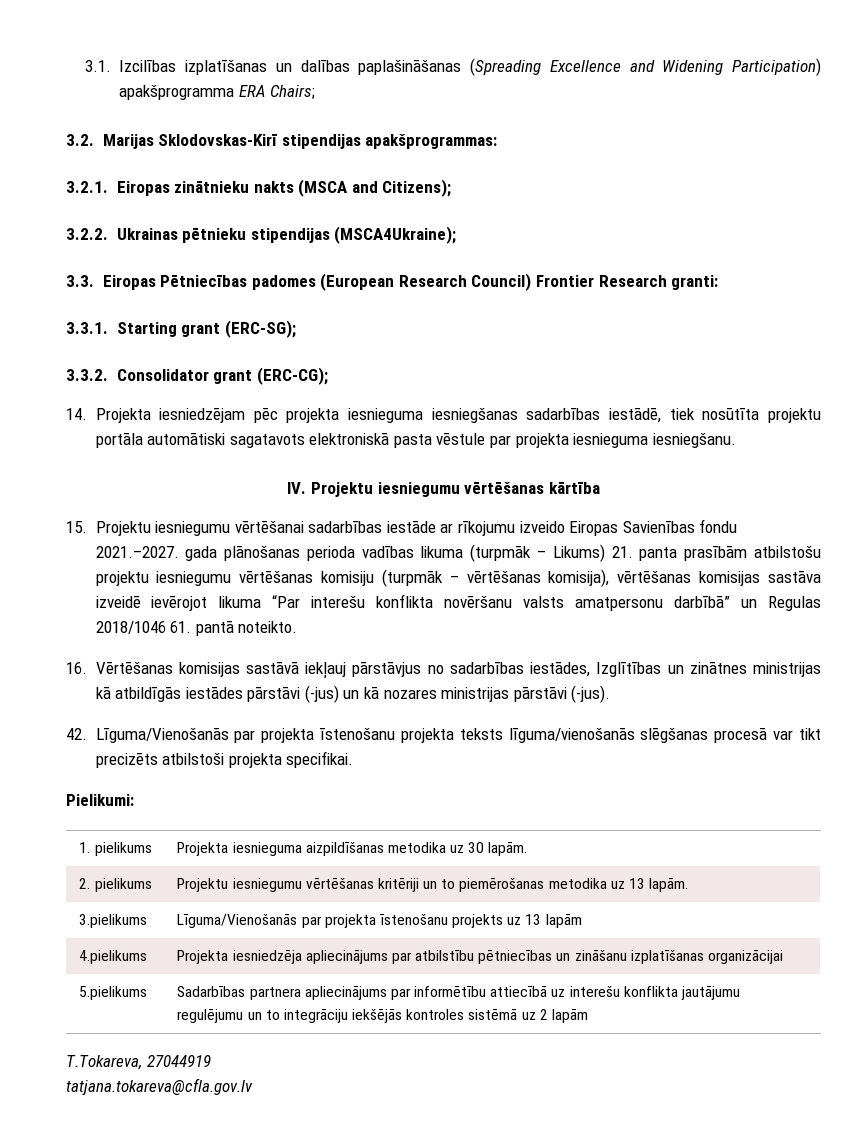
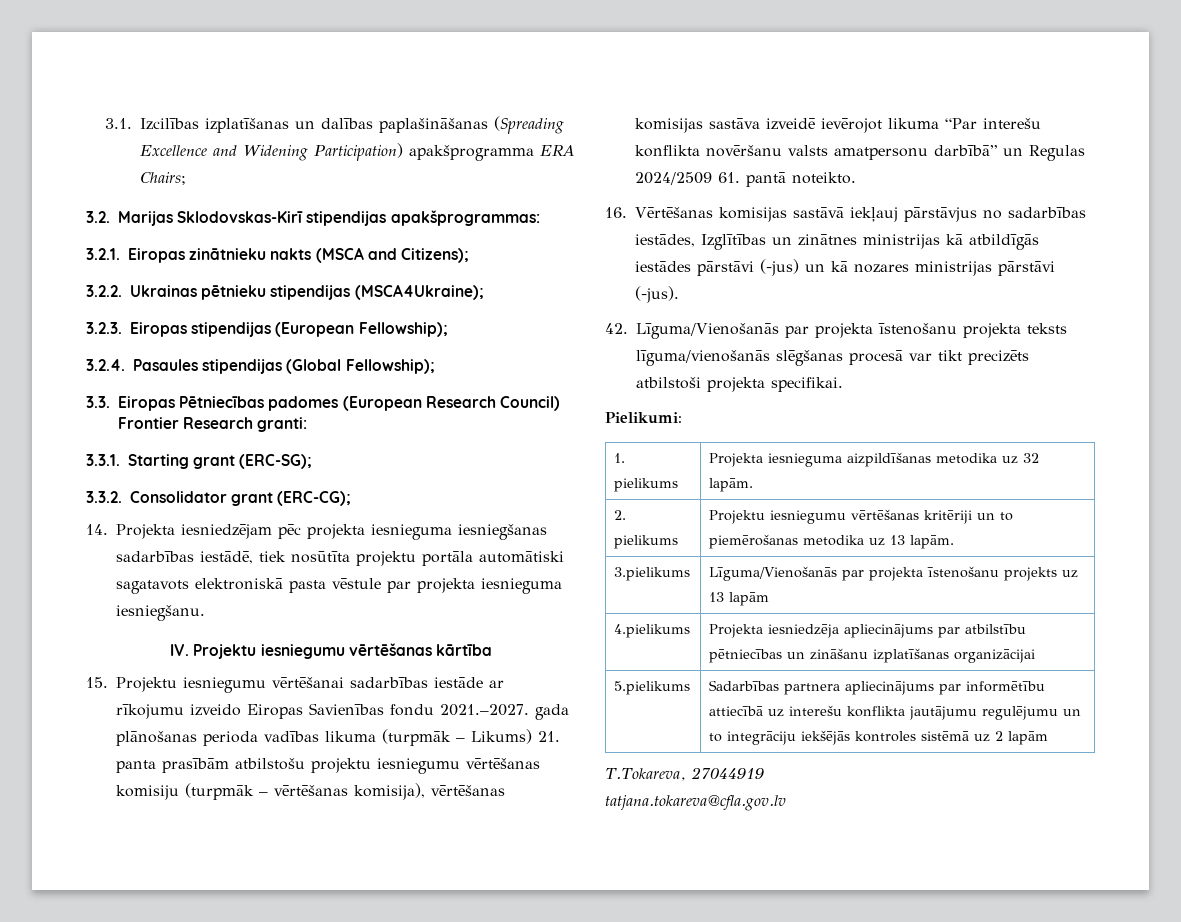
(457, 235) none -> [86,322,448,337] [86,359,435,374] // 3.2.3. Eiropas stipendijas (European Fellowship); // 3.2.4. Pasaules stipendijas (Global Fellowship);
[95,621,166,634] 2018/1046 -> [635,172,712,185] 2024/2509
[468,842,485,853] 30 -> [1022,453,1039,463] 32

